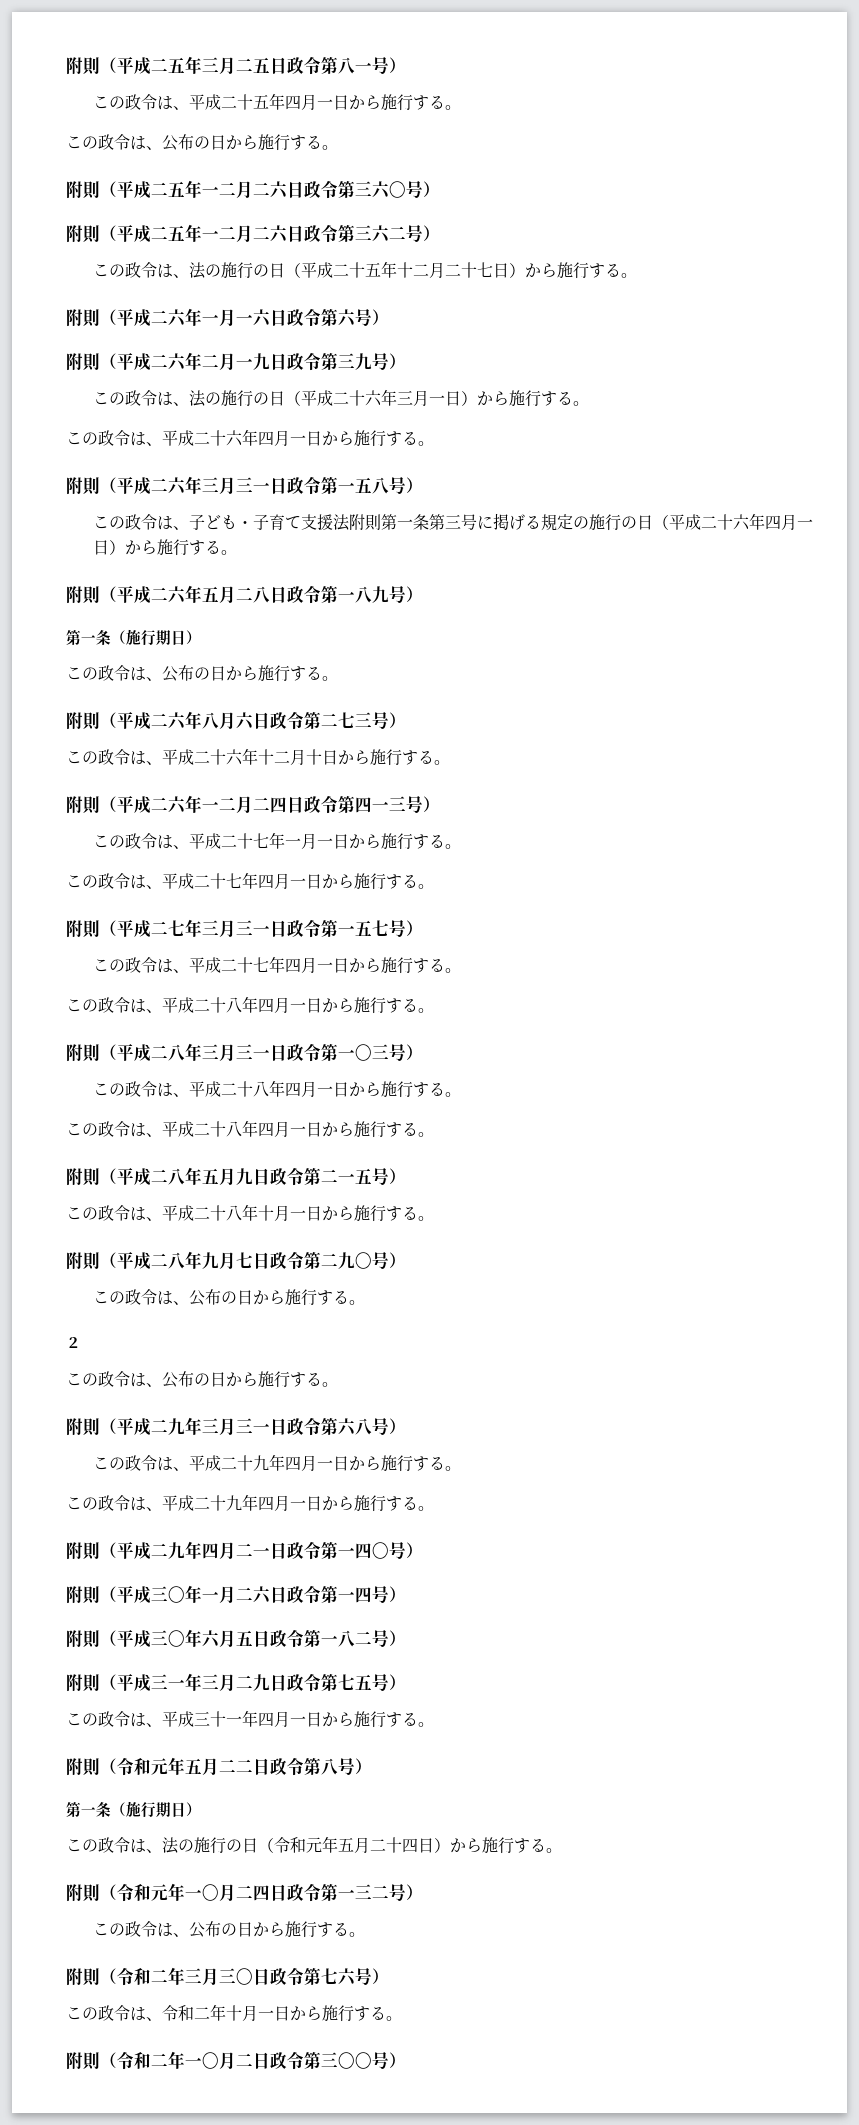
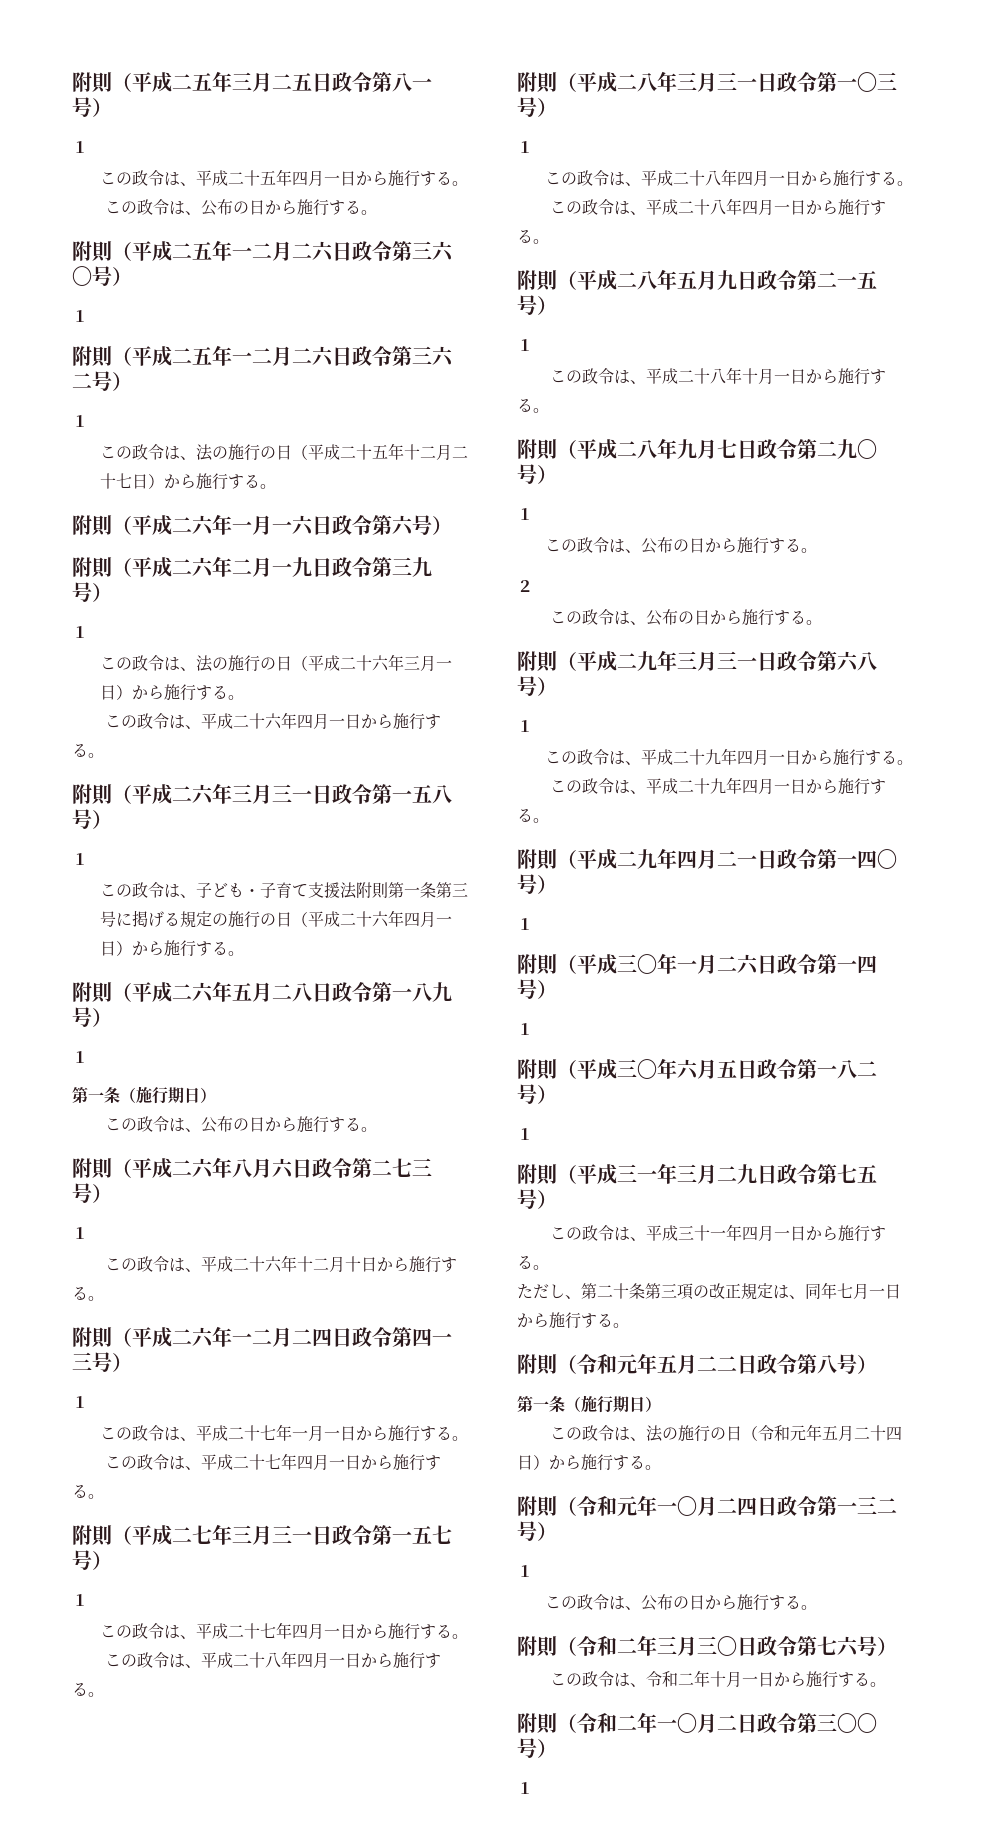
(406, 65) none -> [72,141,88,153] // １
(440, 189) none -> [72,310,88,322] // １
(440, 233) none -> [72,415,88,427] // １
(406, 361) none -> [72,626,88,638] // １
(423, 485) none -> [72,853,88,865] // １
(423, 594) none -> [72,1051,88,1063] // １
(406, 720) none -> [72,1227,88,1239] // １
(440, 804) none -> [72,1396,88,1408] // １
(423, 928) none -> [72,1594,88,1606] // １
(423, 1052) none -> [517,141,533,153] // １
(406, 1176) none -> [517,339,533,351] // １
(406, 1260) none -> [517,508,533,520] // １
(406, 1426) none -> [517,720,533,732] // １
(423, 1550) none -> [517,918,533,930] // １
(406, 1594) none -> [517,1023,533,1035] // １
(406, 1638) none -> [517,1128,533,1140] // １
(434, 1724) none -> [517,1282,901,1300] [517,1312,629,1329] // ただし、第二十条第三項の改正規定は、同年七月一日から施行する。
(423, 1892) none -> [517,1565,533,1577] // １
(406, 2060) none -> [517,1782,533,1794] // １

